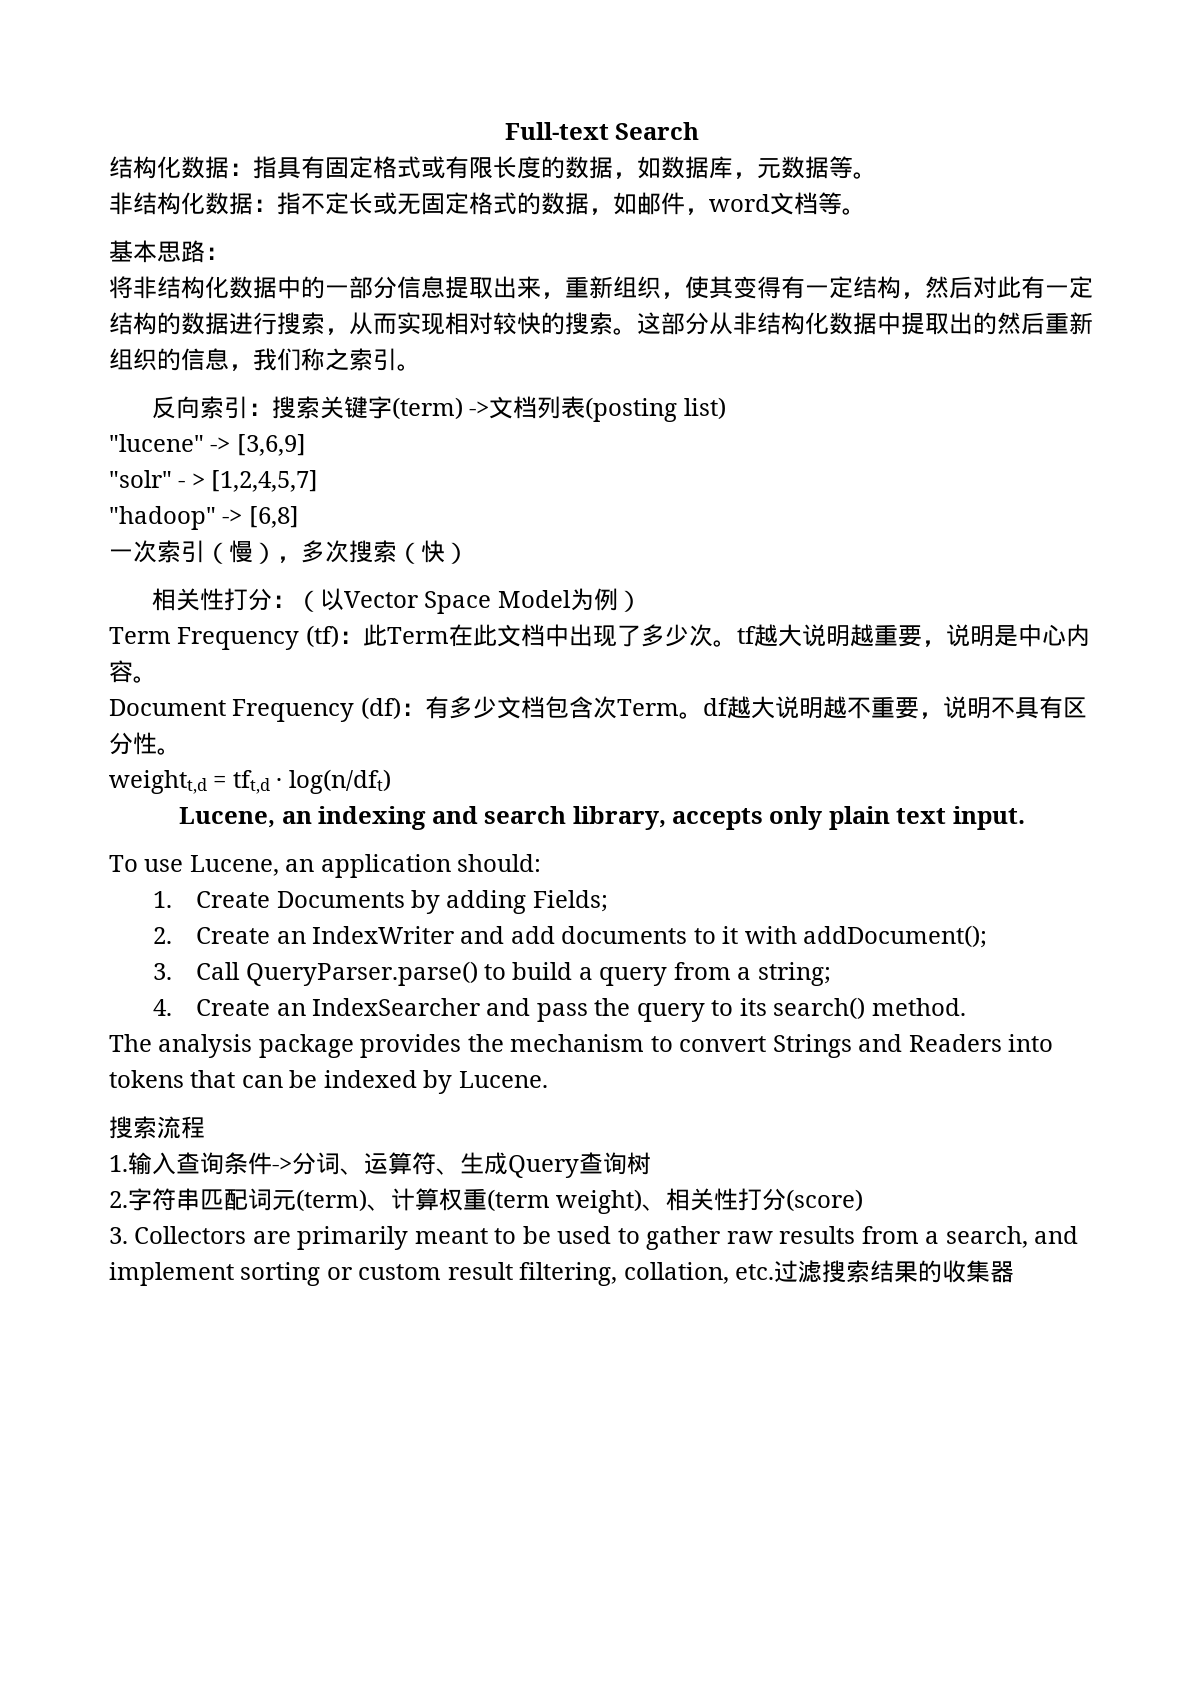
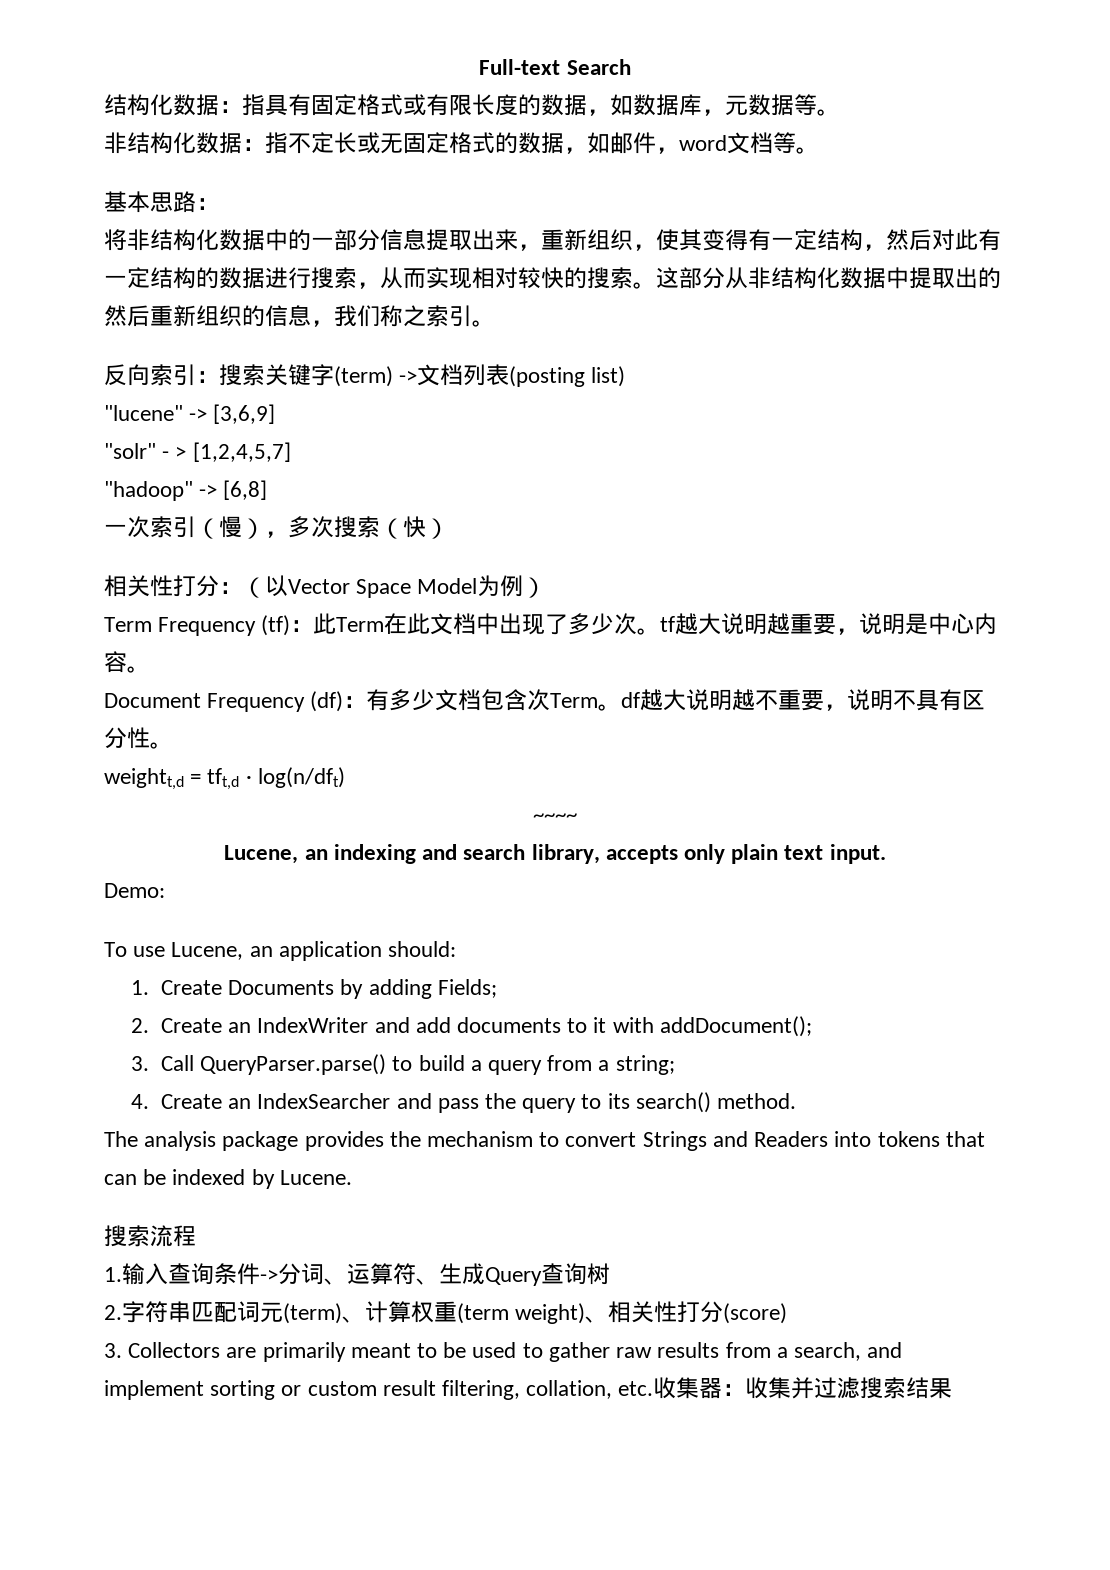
(391, 781) none -> [533,813,577,822] // ~~~~
(1025, 818) none -> [104,883,165,898] // Demo:
(775, 1272) none -> [653,1377,815,1399] 收集器：收集并
[918,1260,1015,1283] 的收集器 -> (953, 1388) none

